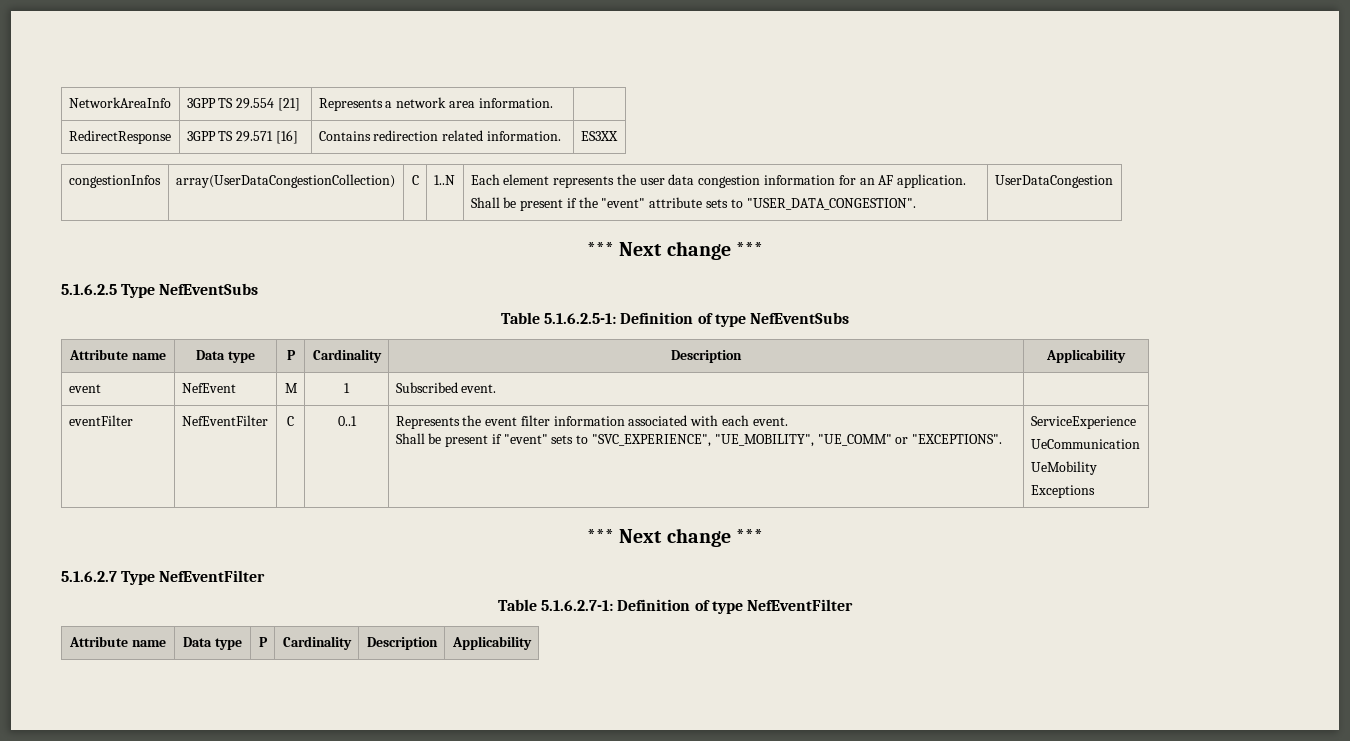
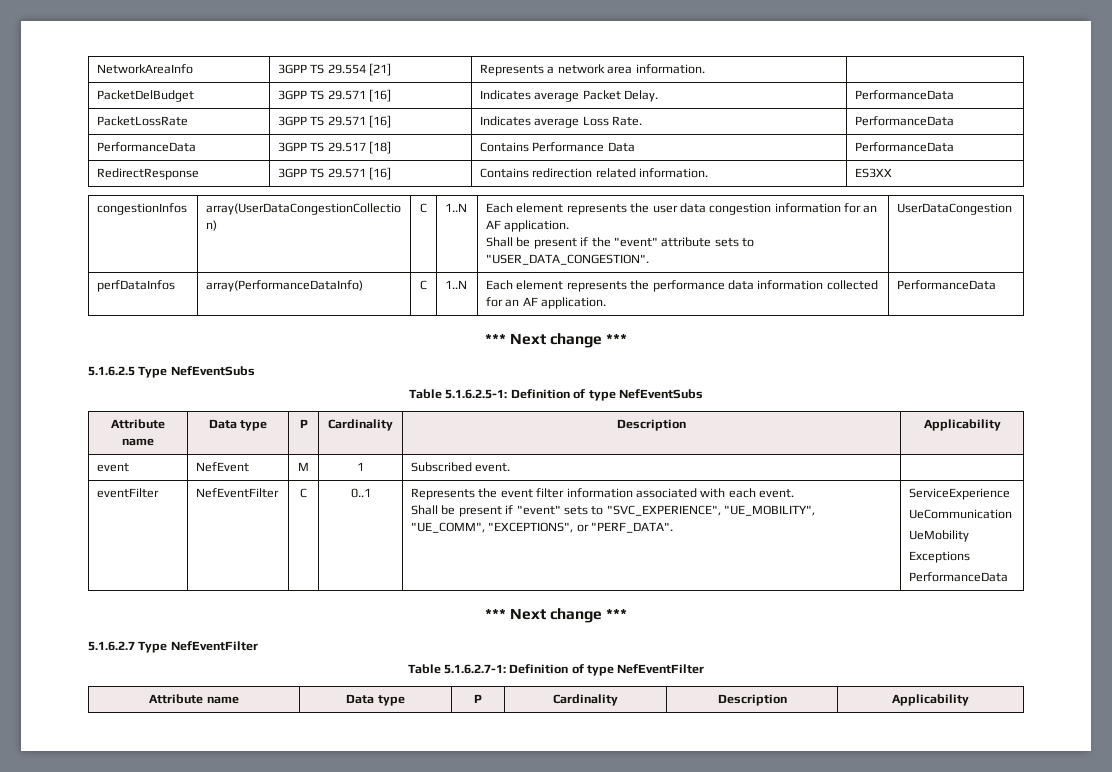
(553, 103) none -> [97,90,195,102] [278,89,392,102] [480,90,659,102] [855,90,955,100] [97,116,189,126] [278,115,392,128] [480,116,643,128] [855,116,955,126] [97,142,197,152] [278,141,392,154] [480,142,635,152] [855,142,955,152] // PacketDelBudget | 3GPP TS 29.571 [16] | Indicates average Packet Delay. | PerformanceData // PacketLossRate | 3GPP TS 29.571 [16] | Indicates average Loss Rate. | PerformanceData // PerformanceData | 3GPP TS 29.517 [18] | Contains Performance Data | PerformanceData
(1113, 181) none -> [97,280,176,292] [206,280,364,292] [420,280,427,290] [445,280,468,289] [486,280,878,292] [486,297,607,309] [897,280,997,290] // perfDataInfos | array(PerformanceDataInfo) | C | 1..N | Each element represents the performance data information collected for an AF application. | PerformanceData
[817,434,1003,446] "UE_COMM" or "EXCEPTIONS". -> [411,522,674,533] "UE_COMM", "EXCEPTIONS", or "PERF_DATA".
(1095, 491) none -> [909,572,1009,582] // PerformanceData

